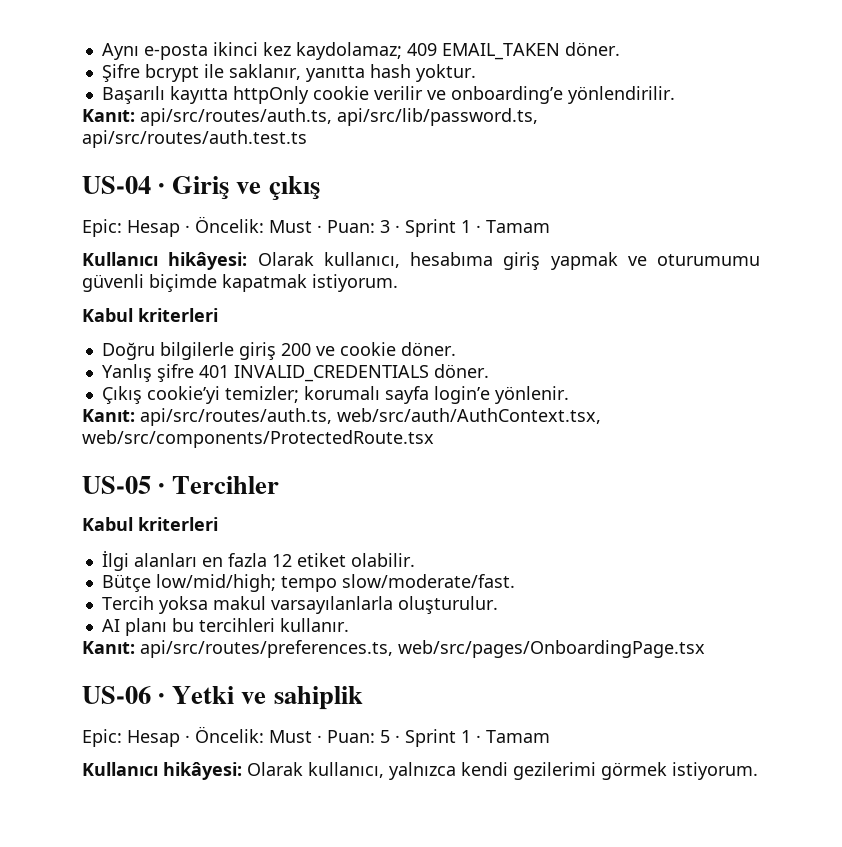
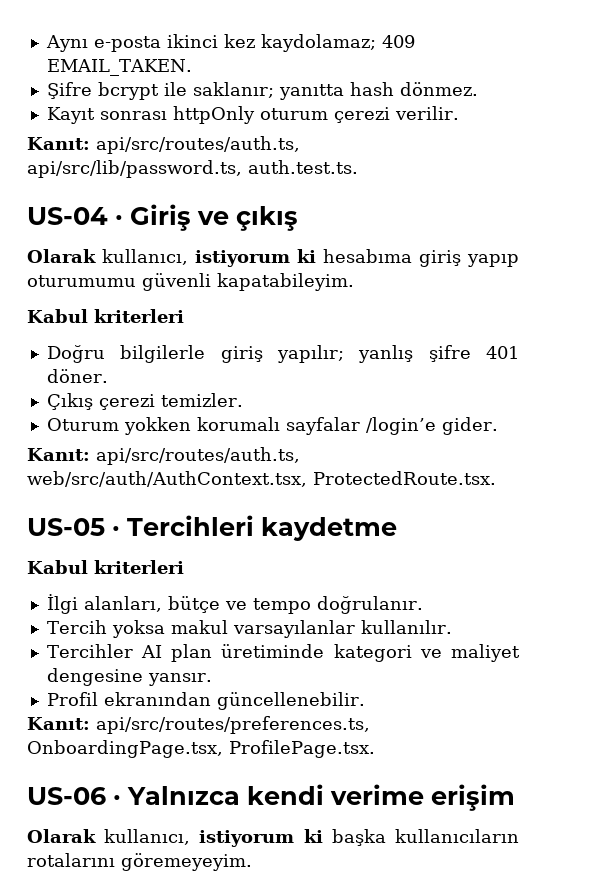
[441,42,620,60] EMAIL_TAKEN döner. -> [46,59,192,76] EMAIL_TAKEN.
[228,64,301,80] saklanır, -> [192,82,274,98] saklanır;
[415,64,476,82] [101,86,675,104] yoktur. // Başarılı kayıtta httpOnly cookie verilir ve onboarding’e yönlendirilir. -> [399,82,478,96] [46,106,459,124] dönmez. // Kayıt sonrası httpOnly oturum çerezi verilir.
[82,130,307,148] api/src/routes/auth.test.ts -> [248,160,358,174] auth.test.ts.
[82,216,550,237] [82,252,760,270] [82,274,398,292] Epic: Hesap · Öncelik: Must · Puan: 3 · Sprint 1 · Tamam // Kullanıcı hikâyesi: Olarak kullanıcı, hesabıma giriş yapmak ve oturumumu güvenli biçimde kapatmak istiyorum. -> [27,249,519,267] [27,273,354,291] Olarak kullanıcı, istiyorum ki hesabıma giriş yapıp oturumumu güvenli kapatabileyim.
[280,342,456,356] [101,364,152,382] 200 ve cookie döner. // Yanlış -> [276,345,414,363] yapılır; yanlış
[233,365,429,382] INVALID_CREDENTIALS -> (519, 352) none
[146,386,569,404] cookie’yi temizler; korumalı sayfa login’e yönlenir. -> [98,393,243,410] [46,417,498,435] çerezi temizler. // Oturum yokken korumalı sayfalar /login’e gider.
[82,430,434,448] web/src/components/ProtectedRoute.tsx -> [313,471,496,485] ProtectedRoute.tsx.
[172,476,280,494] Tercihler -> [127,515,397,541] Tercihleri kaydetme
[133,553,415,567] [101,574,515,592] [101,596,498,614] [101,618,349,636] alanları en fazla 12 etiket olabilir. // Bütçe low/mid/high; tempo slow/moderate/fast. // Tercih yoksa makul varsayılanlarla oluşturulur. // AI planı bu tercihleri kullanır. -> [83,596,423,614] [46,620,452,638] [46,644,520,662] [46,668,212,686] [46,692,365,710] alanları, bütçe ve tempo doğrulanır. // Tercih yoksa makul varsayılanlar kullanılır. // Tercihler AI plan üretiminde kategori ve maliyet dengesine yansır. // Profil ekranından güncellenebilir.
[398,640,705,658] web/src/pages/OnboardingPage.tsx -> [27,740,375,758] OnboardingPage.tsx, ProfilePage.tsx.
[172,686,363,710] [82,726,550,747] [82,762,758,780] Yetki ve sahiplik // Epic: Hesap · Öncelik: Must · Puan: 5 · Sprint 1 · Tamam // Kullanıcı hikâyesi: Olarak kullanıcı, yalnızca kendi gezilerimi görmek istiyorum. -> [127,784,515,811] [27,829,519,847] [27,853,252,871] Yalnızca kendi verime erişim // Olarak kullanıcı, istiyorum ki başka kullanıcıların rotalarını göremeyeyim.

